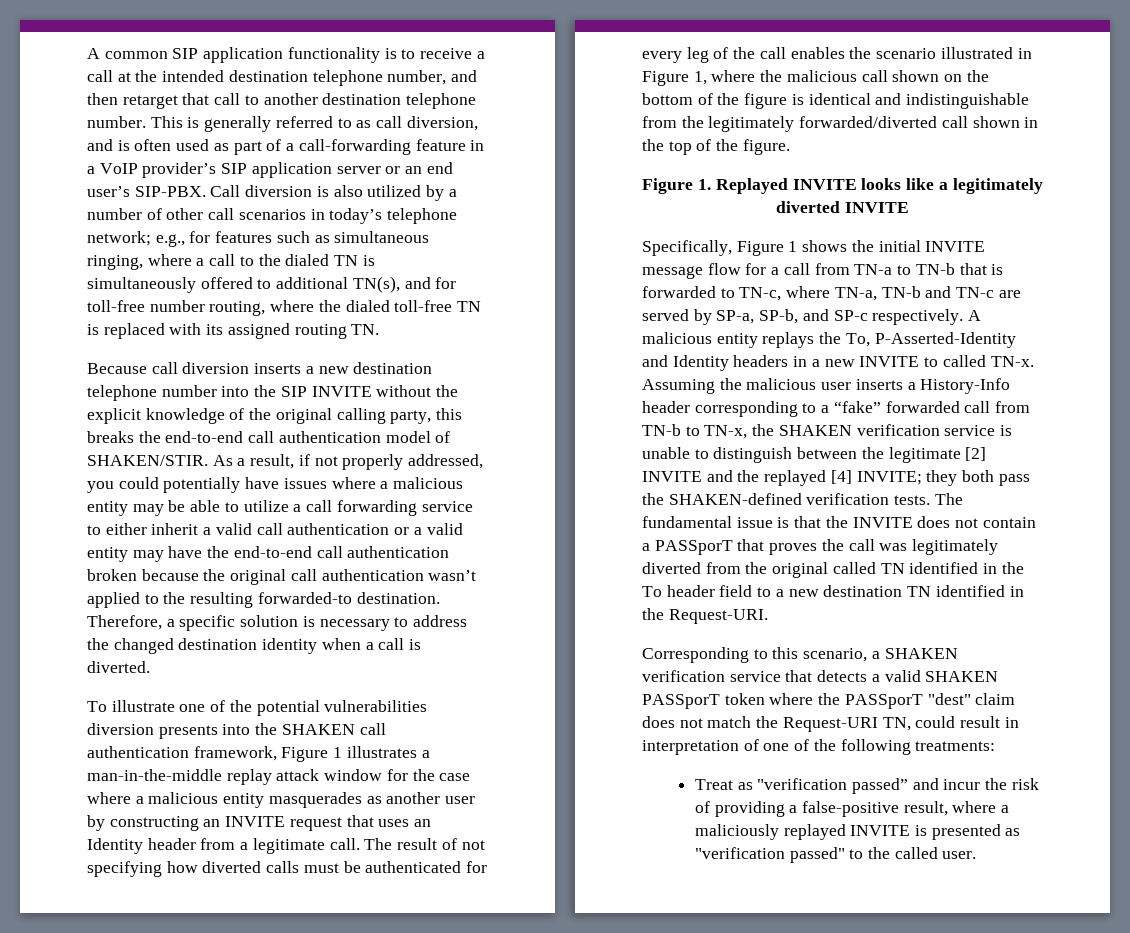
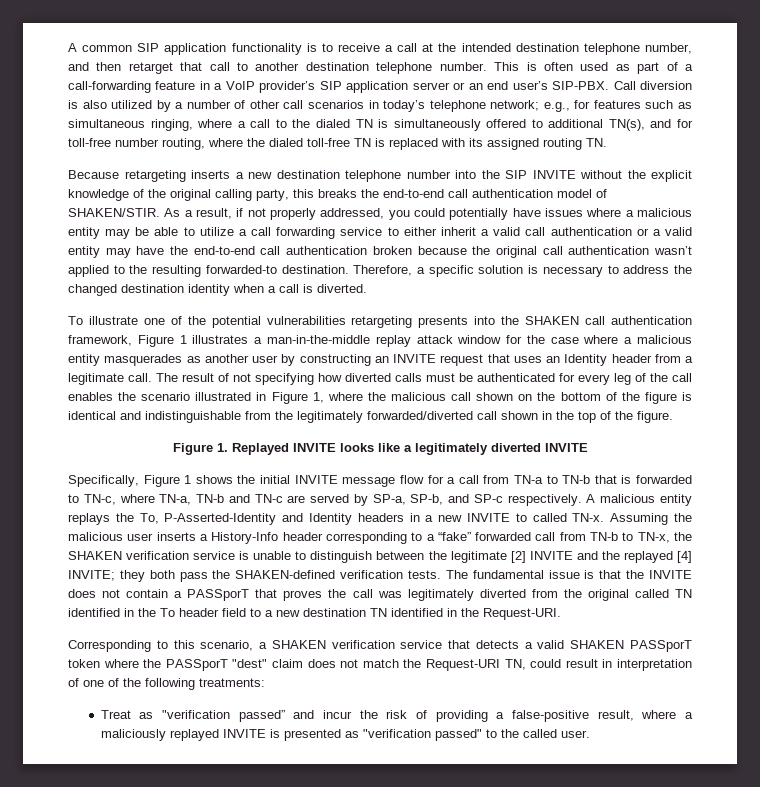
[204,116,478,132] [87,139,130,151] generally referred to as call diversion, and is -> (537, 66) none
[151,362,250,374] call diversion -> [124,170,186,182] retargeting
[87,723,154,735] diversion -> [351,316,413,328] retargeting

